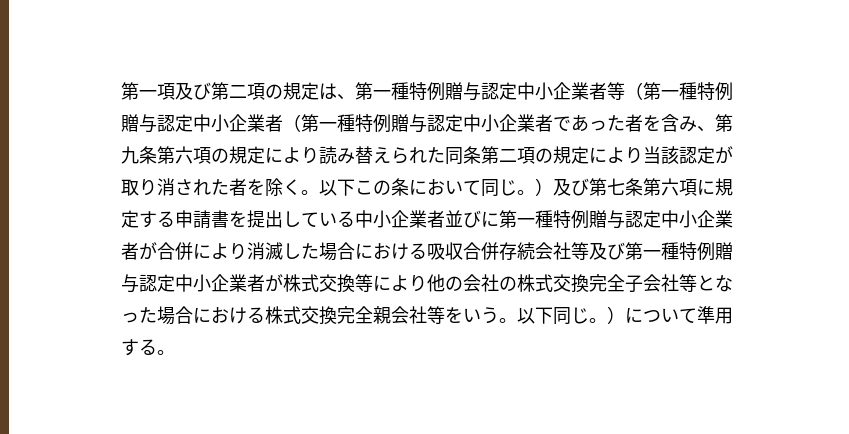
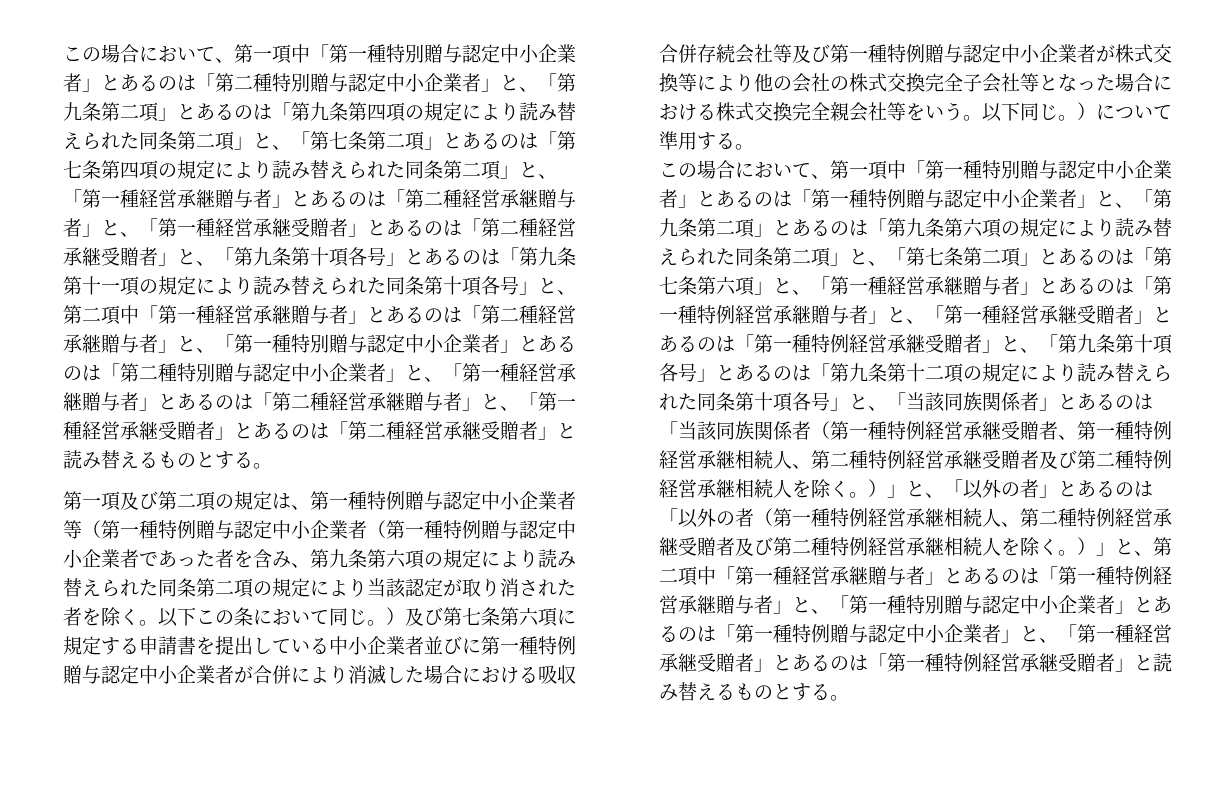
(121, 91) none -> [63,44,577,64] [63,73,577,92] [63,102,577,122] [63,131,577,151] [63,160,558,180] [63,189,577,208] [63,218,577,237] [63,247,577,267] [63,276,577,296] [63,305,577,325] [63,334,577,353] [63,363,577,382] [63,392,577,411] [63,421,577,440] [63,450,273,469] この場合において、第一項中「第一種特別贈与認定中小企業者」とあるのは「第二種特別贈与認定中小企業者」と、「第九条第二項」とあるのは「第九条第四項の規定により読み替えられた同条第二項」と、「第七条第二項」とあるのは「第七条第四項の規定により読み替えられた同条第二項」と、「第一種経営承継贈与者」とあるのは「第二種経営承継贈与者」と、「第一種経営承継受贈者」とあるのは「第二種経営承継受贈者」と、「第九条第十項各号」とあるのは「第九条第十一項の規定により読み替えられた同条第十項各号」と、第二項中「第一種経営承継贈与者」とあるのは「第二種経営承継贈与者」と、「第一種特別贈与認定中小企業者」とあるのは「第二種特別贈与認定中小企業者」と、「第一種経営承継贈与者」とあるのは「第二種経営承継贈与者」と、「第一種経営承継受贈者」とあるのは「第二種経営承継受贈者」と読み替えるものとする。 //
(176, 352) none -> [659,160,1173,180] [659,189,1173,208] [659,218,1173,238] [659,247,1173,267] [659,276,1173,296] [659,305,1173,324] [659,334,1173,354] [659,363,1173,383] [659,392,1154,412] [659,421,1173,441] [659,450,1173,469] [659,479,1154,499] [659,508,1173,528] [659,537,1173,556] [659,566,1173,586] [659,595,1173,614] [659,624,1173,643] [659,653,1173,672] [659,682,850,701] // この場合において、第一項中「第一種特別贈与認定中小企業者」とあるのは「第一種特例贈与認定中小企業者」と、「第九条第二項」とあるのは「第九条第六項の規定により読み替えられた同条第二項」と、「第七条第二項」とあるのは「第七条第六項」と、「第一種経営承継贈与者」とあるのは「第一種特例経営承継贈与者」と、「第一種経営承継受贈者」とあるのは「第一種特例経営承継受贈者」と、「第九条第十項各号」とあるのは「第九条第十二項の規定により読み替えられた同条第十項各号」と、「当該同族関係者」とあるのは「当該同族関係者（第一種特例経営承継受贈者、第一種特例経営承継相続人、第二種特例経営承継受贈者及び第二種特例経営承継相続人を除く。）」と、「以外の者」とあるのは「以外の者（第一種特例経営承継相続人、第二種特例経営承継受贈者及び第二種特例経営承継相続人を除く。）」と、第二項中「第一種経営承継贈与者」とあるのは「第一種特例経営承継贈与者」と、「第一種特別贈与認定中小企業者」とあるのは「第一種特例贈与認定中小企業者」と、「第一種経営承継受贈者」とあるのは「第一種特例経営承継受贈者」と読み替えるものとする。

